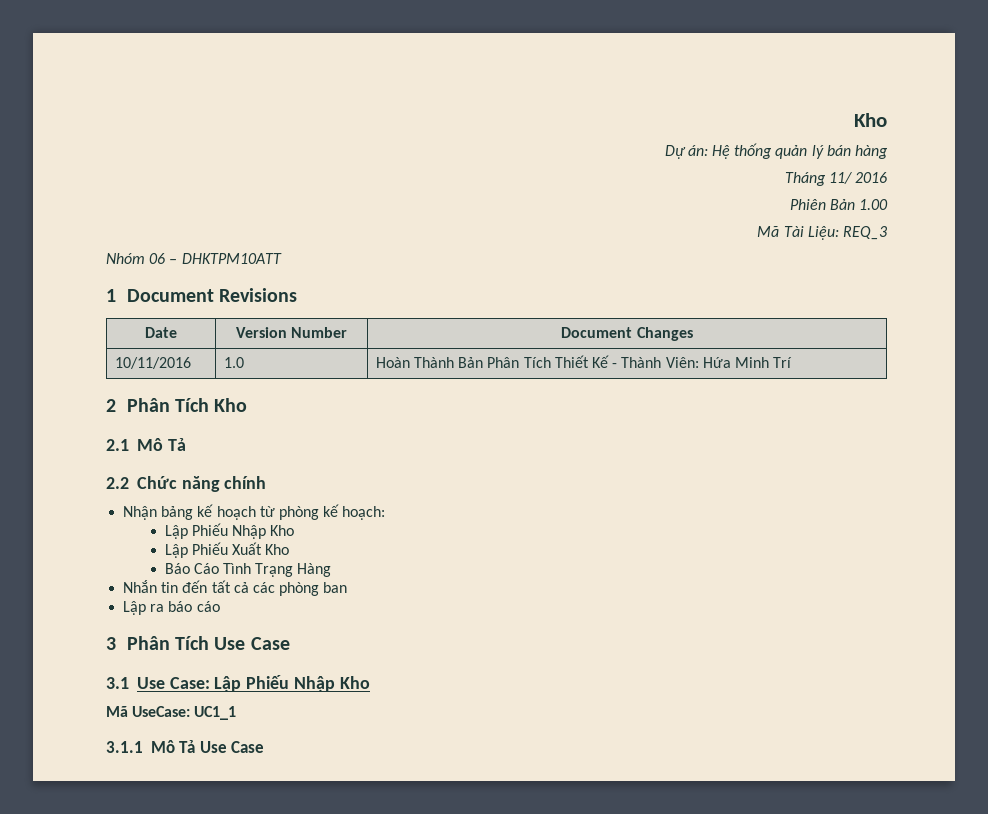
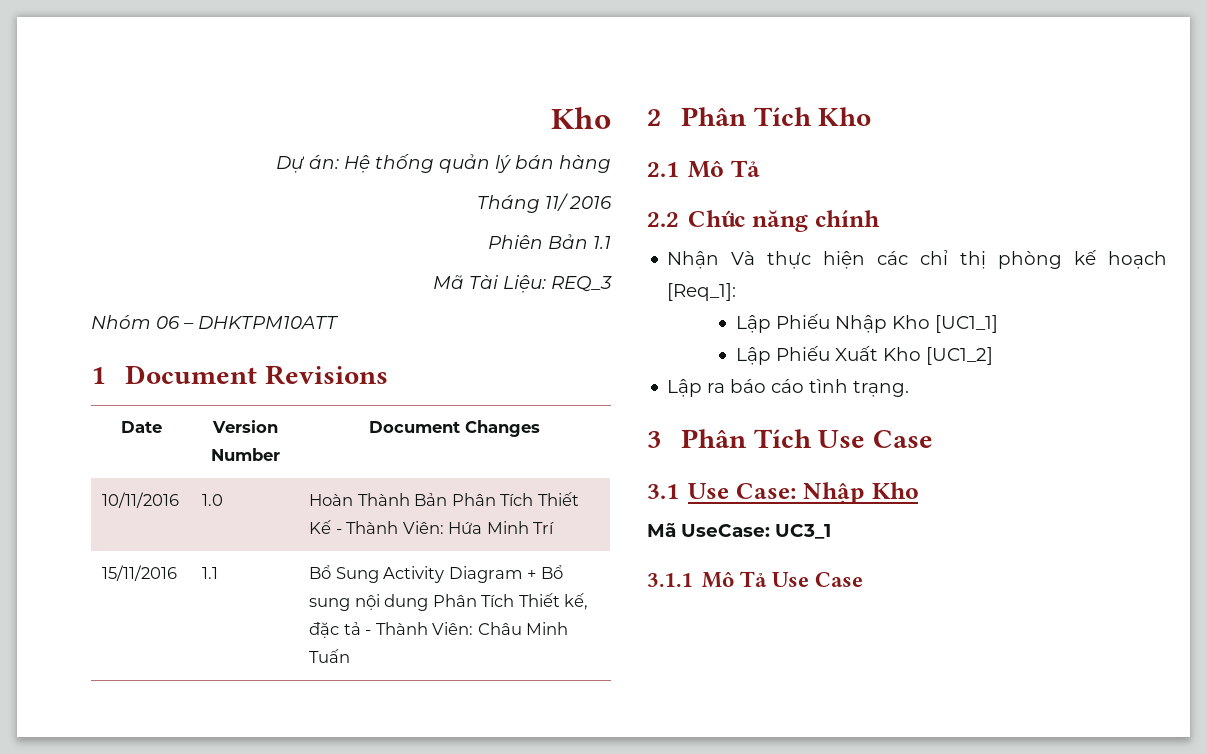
[858,199,888,210] 1.00 -> [593,236,611,249] 1.1
(793, 362) none -> [102,565,178,581] [202,567,219,579] [309,565,563,583] [309,593,589,611] [309,622,569,638] [309,649,351,663] // 15/11/2016 | 1.1 | Bổ Sung Activity Diagram + Bổ sung nội dung Phân Tích Thiết kế, đặc tả - Thành Viên: Châu Minh Tuấn
[161,504,386,520] [164,523,295,539] bảng kế hoạch từ phòng kế hoạch: // Lập Phiếu Nhập Kho -> [731,250,1167,269] [667,283,737,301] [735,314,998,333] Và thực hiện các chỉ thị phòng kế hoạch [Req_1]: // Lập Phiếu Nhập Kho [UC1_1]
[164,563,332,577] [123,580,348,596] // Báo Cáo Tình Trạng Hàng // Nhắn tin đến tất cả các phòng ban -> [925,347,993,365] [UC1_2]
(220, 606) none -> [809,379,910,397] tình trạng.
[214,675,290,692] Lập Phiếu -> (796, 491) none
[194,706,237,720] UC1_1 -> [775,524,831,539] UC3_1

